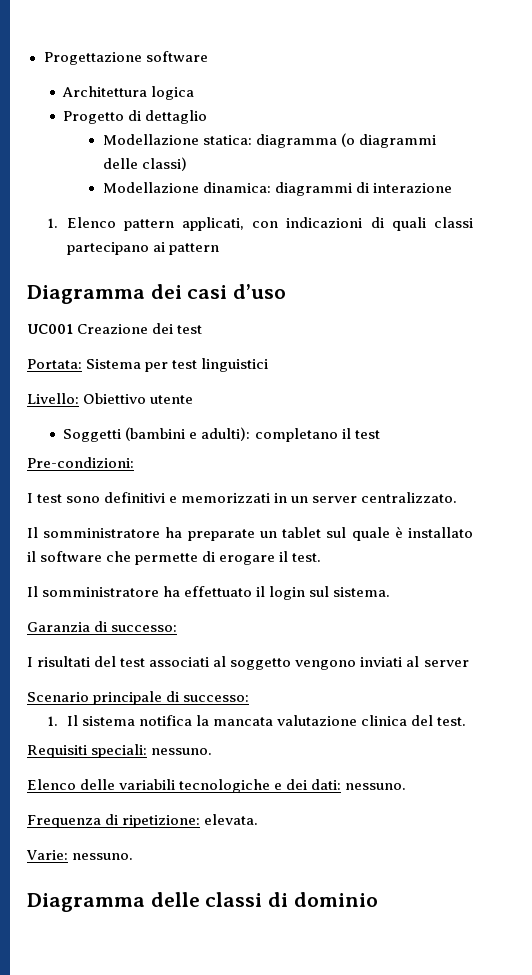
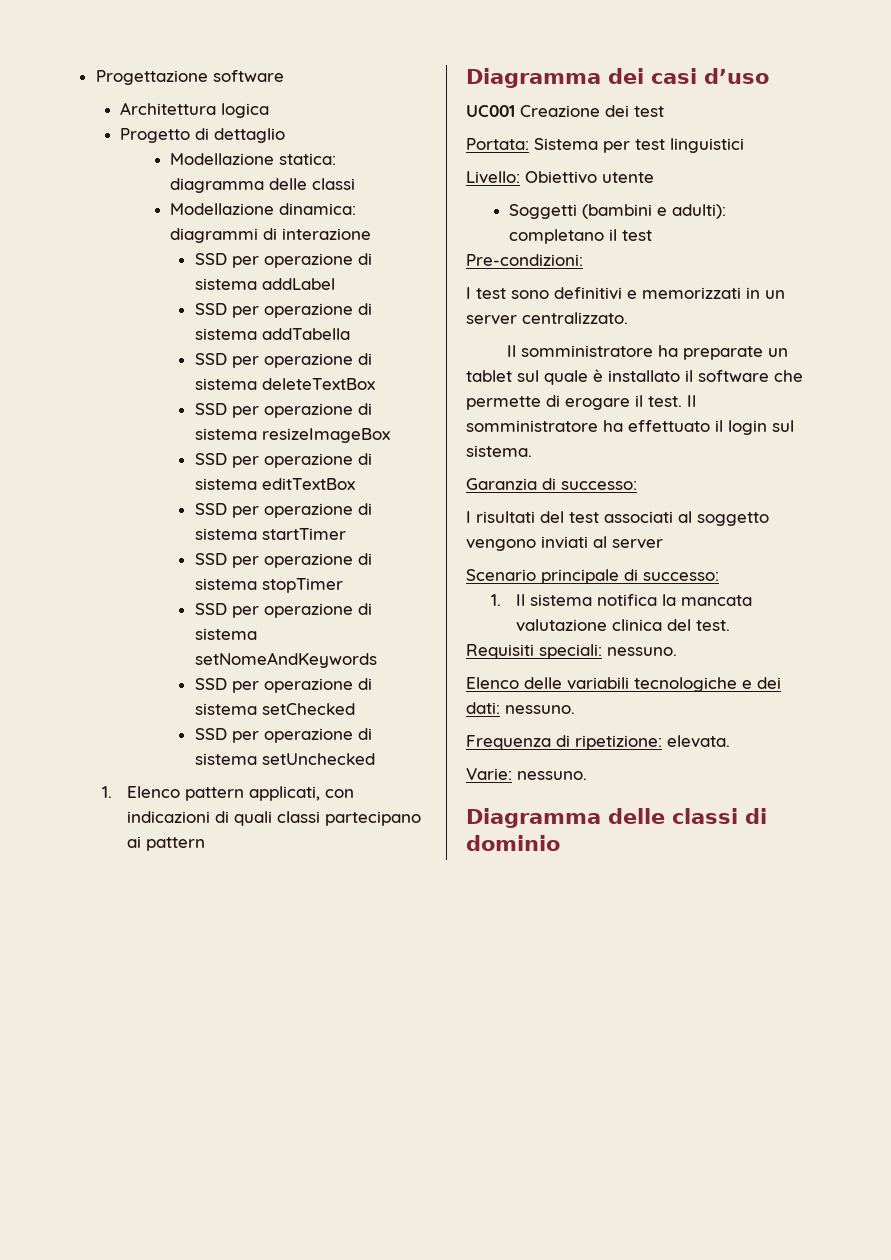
[341,133,437,148] [102,157,188,171] (o diagrammi delle classi) -> [269,178,356,190] delle classi
(453, 188) none -> [194,253,372,268] [194,278,335,290] [194,303,372,318] [194,328,350,340] [194,353,372,368] [194,378,375,390] [194,403,372,418] [194,428,390,443] [194,453,372,468] [194,478,355,490] [194,503,372,518] [194,528,346,540] [194,553,372,568] [194,578,343,593] [194,603,372,618] [194,628,257,640] [194,652,377,668] [194,678,372,693] [194,703,355,715] [194,728,372,743] [194,753,375,765] // SSD per operazione di sistema addLabel // SSD per operazione di sistema addTabella // SSD per operazione di sistema deleteTextBox // SSD per operazione di sistema resizeImageBox // SSD per operazione di sistema editTextBox // SSD per operazione di sistema startTimer // SSD per operazione di sistema stopTimer // SSD per operazione di sistema setNomeAndKeywords // SSD per operazione di sistema setChecked // SSD per operazione di sistema setUnchecked
(322, 557) // -> (682, 401) none

